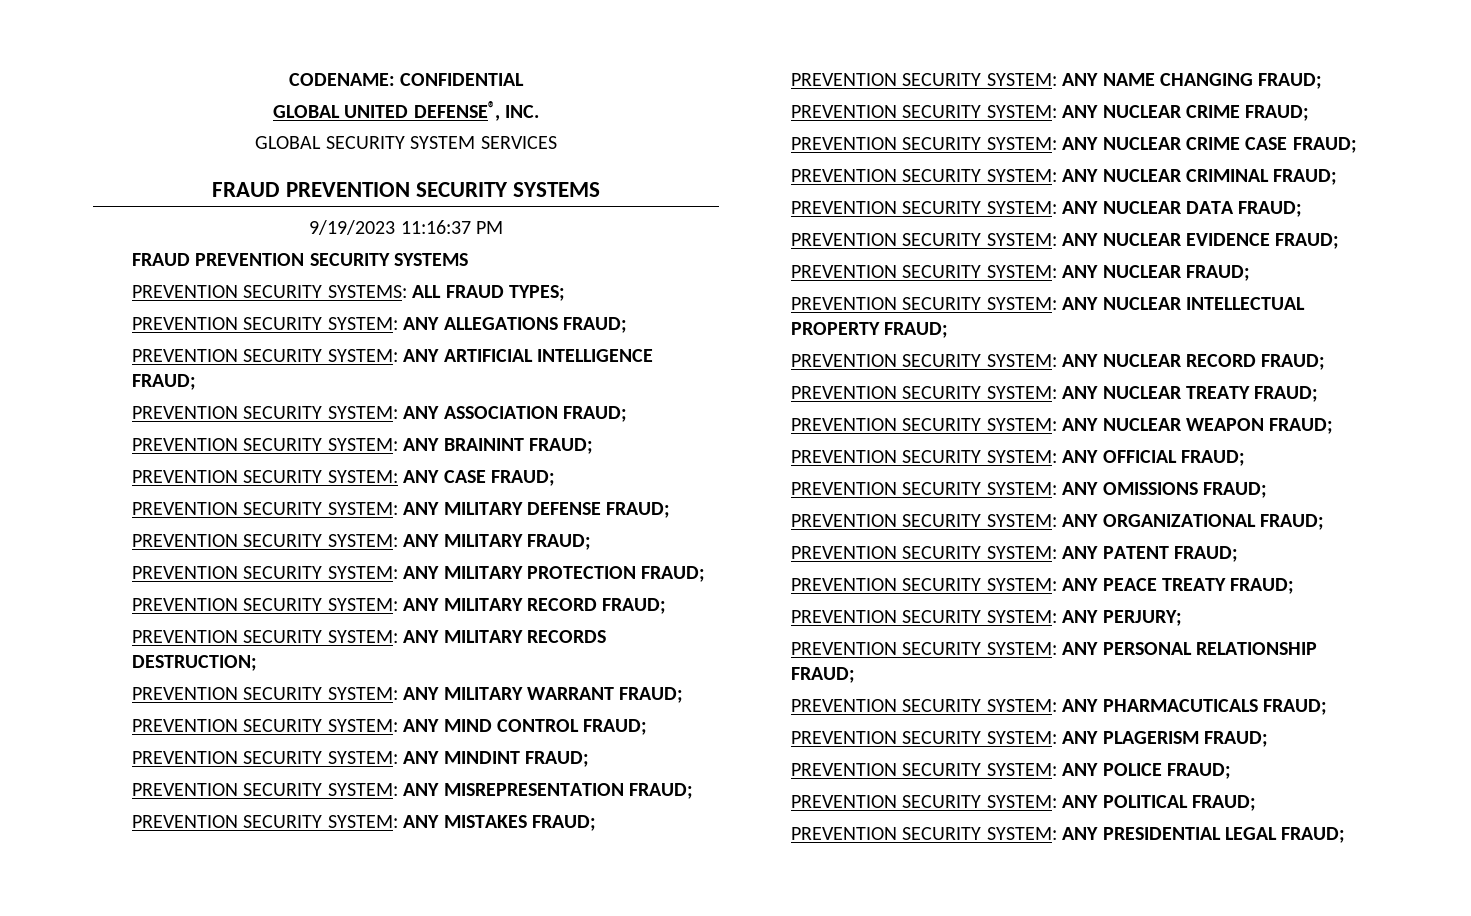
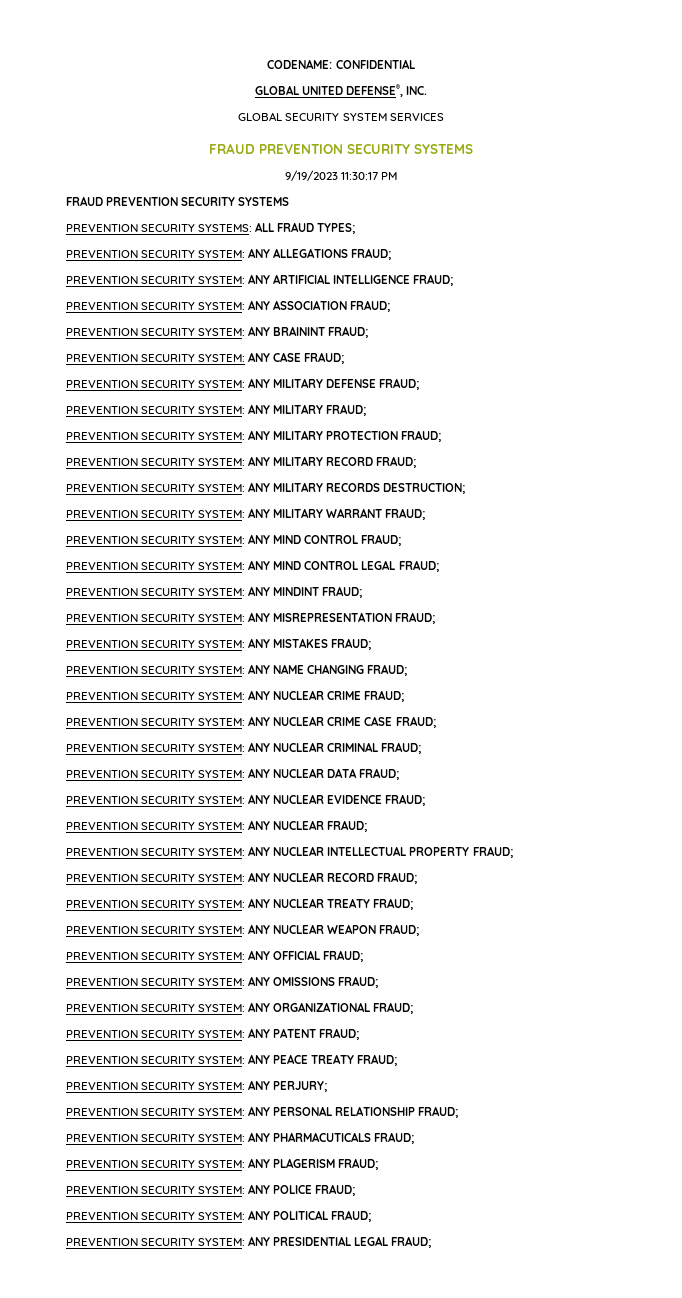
[400,220,471,234] 11:16:37 -> [341,172,378,180] 11:30:17
(648, 727) none -> [65,560,439,572] // PREVENTION SECURITY SYSTEM: ANY MIND CONTROL LEGAL FRAUD;

